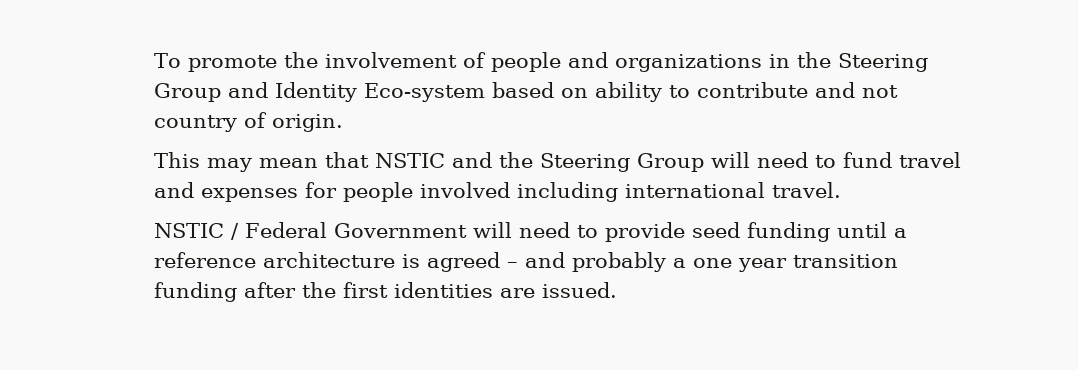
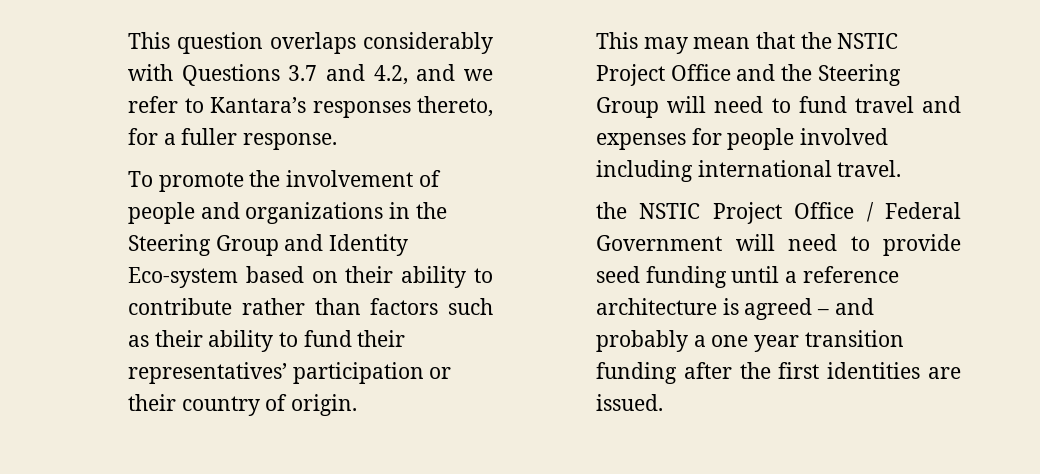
(153, 60) none -> [128,32,493,54] [128,64,494,86] [128,96,493,118] [128,128,338,150] This question overlaps considerably with Questions 3.7 and 4.2, and we refer to Kantara’s responses thereto, for a fuller response. //
(588, 93) none -> [345,266,394,283] their
[814,82,898,98] and not -> [241,298,493,315] [128,330,406,352] [128,362,452,384] [128,394,177,411] rather than factors such as their ability to fund their representatives’ participation or their
[374,153,445,168] NSTIC -> [800,32,899,49] [596,64,731,86] the NSTIC Project Office
[153,223,224,238] NSTIC -> [596,202,855,224] the NSTIC Project Office

